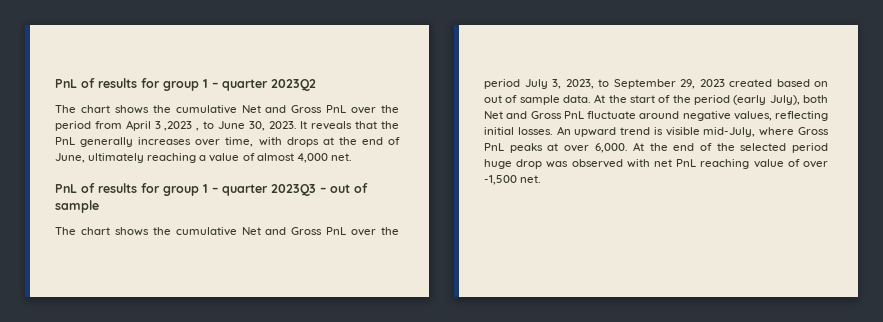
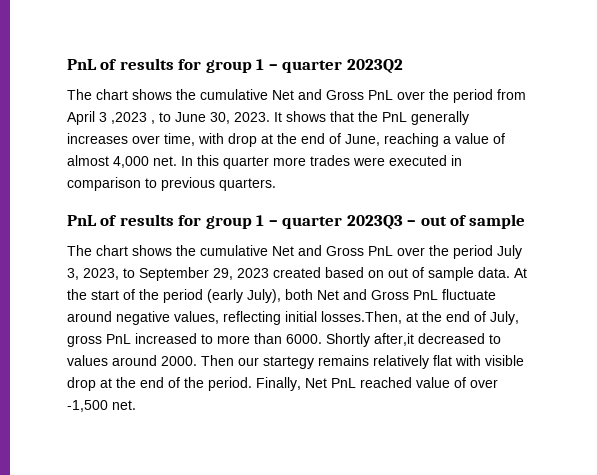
[311,121,353,130] reveals -> [286,111,326,122] shows
[286,137,319,147] drops -> [228,133,257,147] drop
[88,153,145,163] ultimately -> (380, 140) none
(352, 157) none -> [181,155,462,169] [67,177,276,191] In this quarter more trades were executed in comparison to previous quarters.
[517,126,829,137] [484,142,828,153] [484,159,750,169] losses. An upward trend is visible mid-July, where Gross PnL peaks at over 6,000. At the end of the selected period huge drop was observed with net PnL reaching -> [321,311,519,325] [67,333,501,347] [67,355,524,369] [67,377,412,391] losses.Then, at the end of July, gross PnL increased to more than 6000. Shortly after,it decreased to values around 2000. Then our startegy remains relatively flat with visible drop at the end of the period. Finally, Net PnL reached

